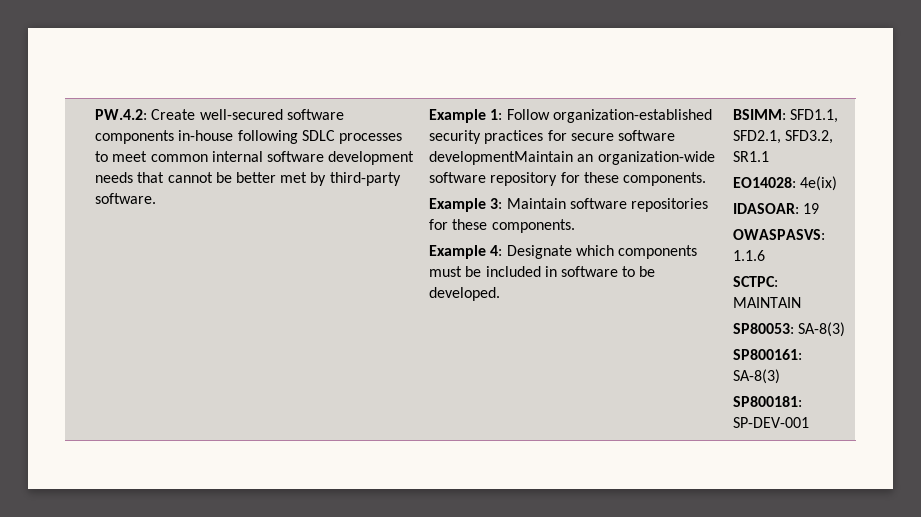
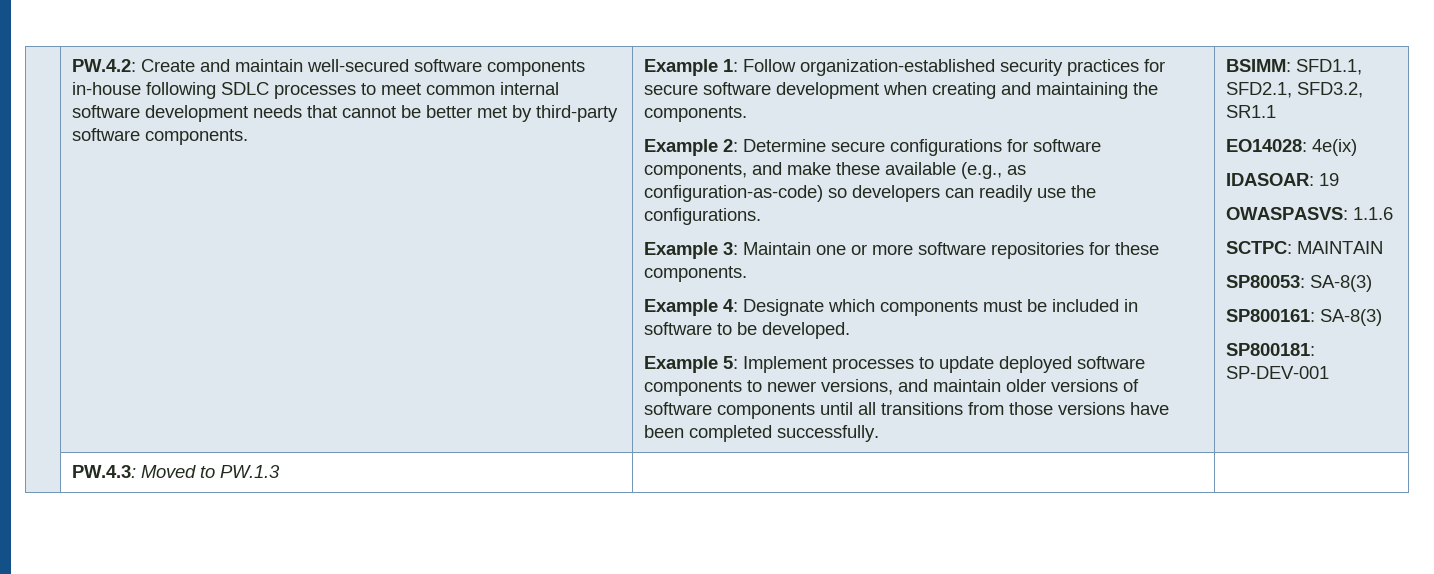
(196, 114) none -> [200,59,304,72] and maintain
[95,193,157,204] software. -> [72,128,249,145] software components.
[429,151,715,165] [429,172,707,186] developmentMaintain an organization-wide software repository for these components. -> [776,82,1159,99] [644,106,748,122] [644,139,1102,156] [644,162,1027,179] [644,185,1097,202] [644,208,762,225] development when creating and maintaining the components. // Example 2: Determine secure configurations for software components, and make these available (e.g., as configuration-as-code) so developers can readily use the configurations.
(566, 203) none -> [816,244,914,255] one or more
(501, 294) none -> [644,356,1146,373] [644,379,1140,396] [644,402,1170,419] [644,425,880,442] // Example 5: Implement processes to update deployed software components to newer versions, and maintain older versions of software components until all transitions from those versions have been completed successfully.
(810, 422) none -> [72,465,281,478] // | PW.4.3: Moved to PW.1.3 | |

